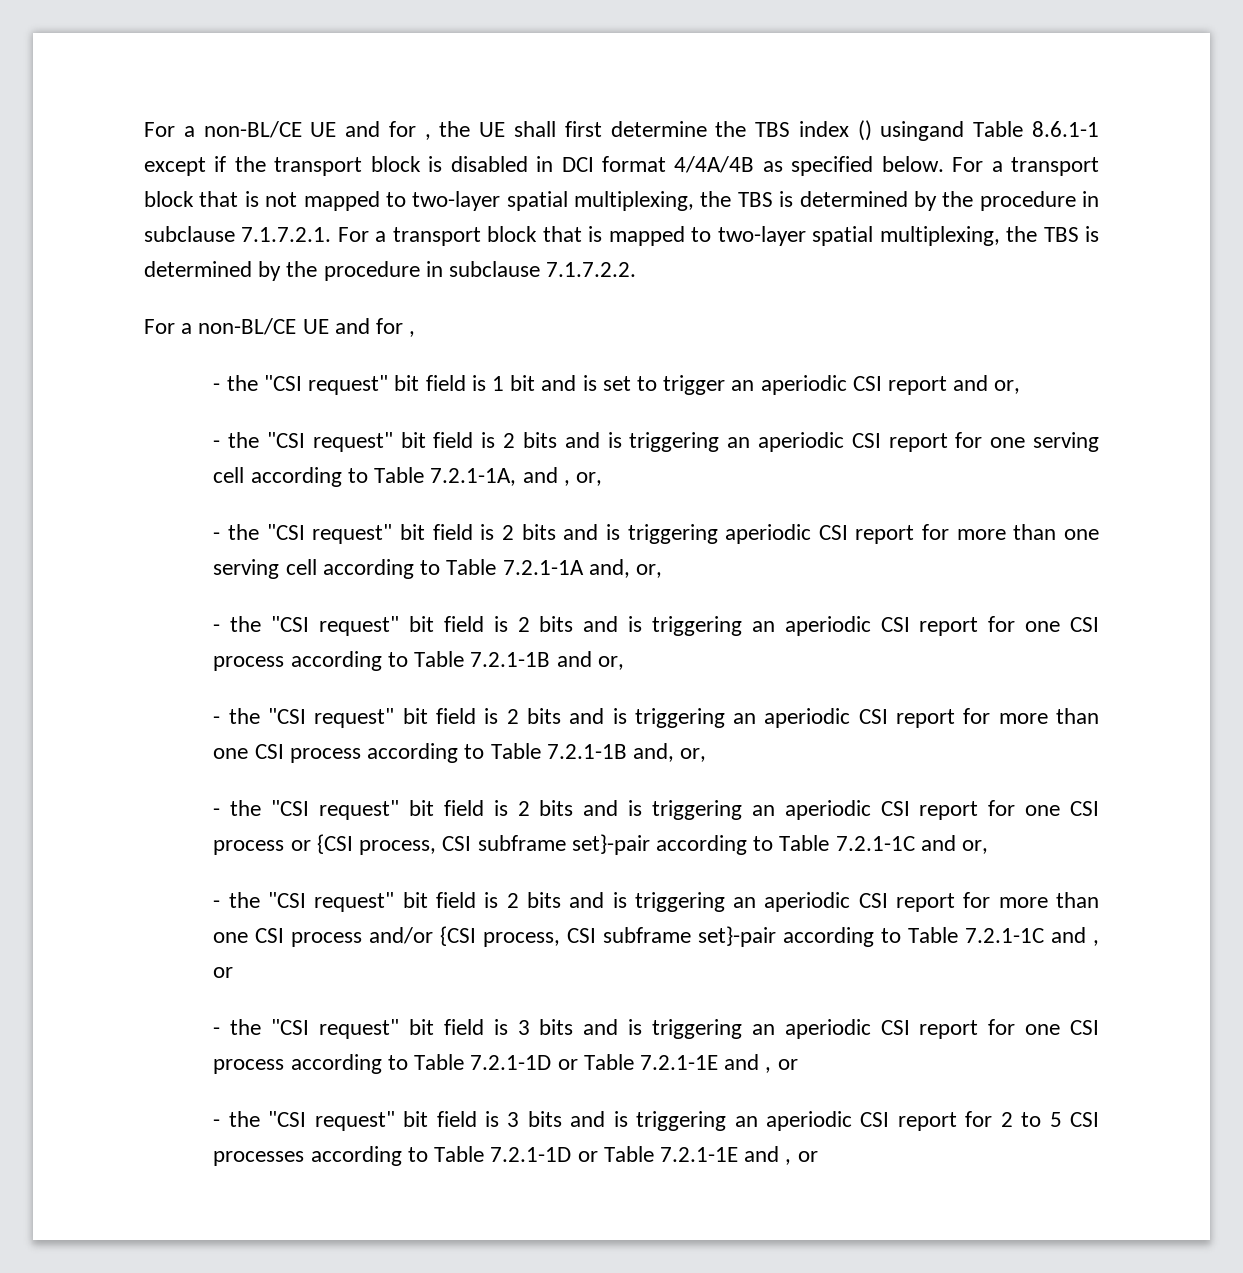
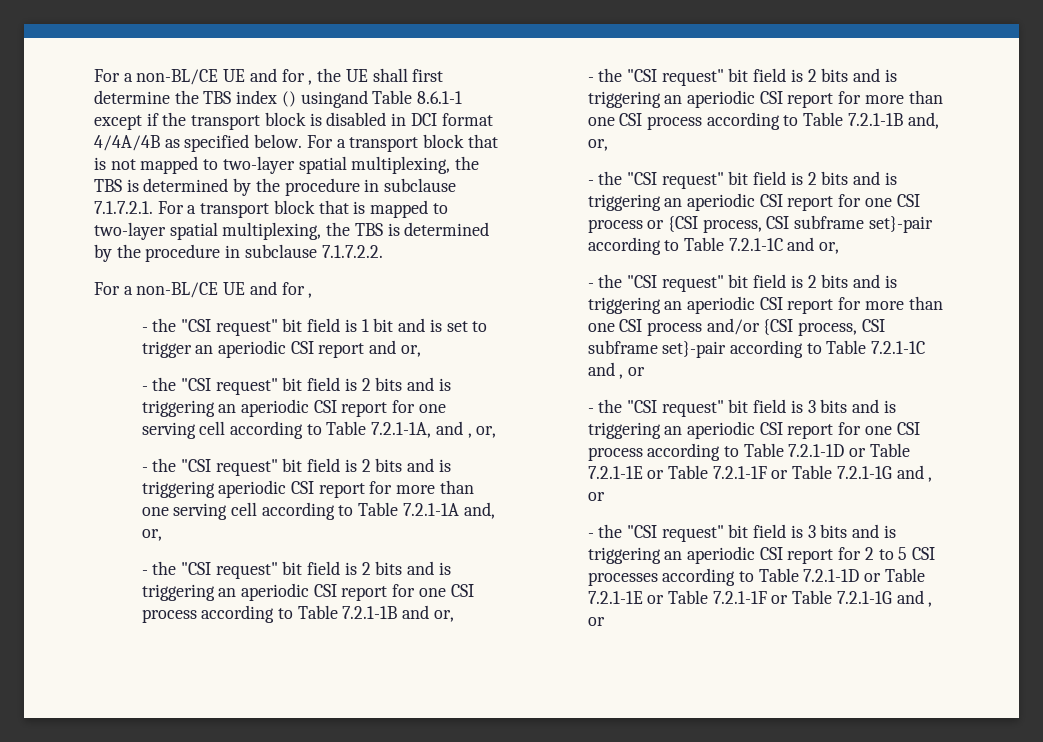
(718, 1062) none -> [647,465,892,479] or Table 7.2.1-1F or Table 7.2.1-1G
(738, 1154) none -> [647,590,892,604] or Table 7.2.1-1F or Table 7.2.1-1G

